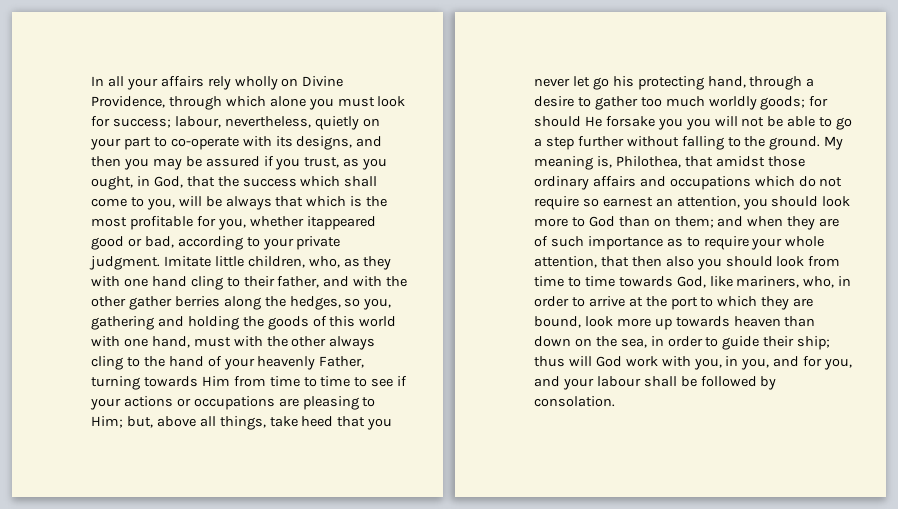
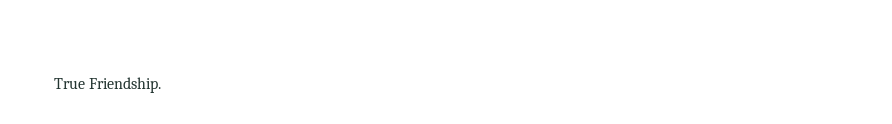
[91,76,344,90] [91,96,406,110] [91,116,380,130] [90,136,383,150] [91,156,388,170] [91,176,378,190] [91,196,388,210] [91,216,376,230] [91,236,341,250] [89,256,392,270] [91,276,408,290] [91,296,392,310] [91,316,397,330] [91,336,376,350] [91,356,365,370] [91,376,408,390] [90,396,376,410] [91,416,393,430] [534,76,815,90] [534,96,829,110] [534,116,853,130] [534,136,844,150] [534,156,805,170] [534,176,843,190] [534,196,851,210] [534,216,840,230] [534,236,825,250] [534,256,841,270] [534,276,852,288] [534,296,814,310] [534,316,816,330] [534,336,831,350] [534,356,853,370] [534,376,777,390] [534,396,615,407] In all your affairs rely wholly on Divine Providence, through which alone you must look for success; labour, nevertheless, quietly on your part to co-operate with its designs, and then you may be assured if you trust, as you ought, in God, that the success which shall come to you, will be always that which is the most profitable for you, whether itappeared good or bad, according to your private judgment. Imitate little children, who, as they with one hand cling to their father, and with the other gather berries along the hedges, so you, gathering and holding the goods of this world with one hand, must with the other always cling to the hand of your heavenly Father, turning towards Him from time to time to see if your actions or occupations are pleasing to Him; but, above all things, take heed that you never let go his protecting hand, through a desire to gather too much worldly goods; for should He forsake you you will not be able to go a step further without falling to the ground. My meaning is, Philothea, that amidst those ordinary affairs and occupations which do not require so earnest an attention, you should look more to God than on them; and when they are of such importance as to require your whole attention, that then also you should look from time to time towards God, like mariners, who, in order to arrive at the port to which they are bound, look more up towards heaven than down on the sea, in order to guide their ship; thus will God work with you, in you, and for you, and your labour shall be followed by consolation. -> [54,77,162,93] True Friendship.

